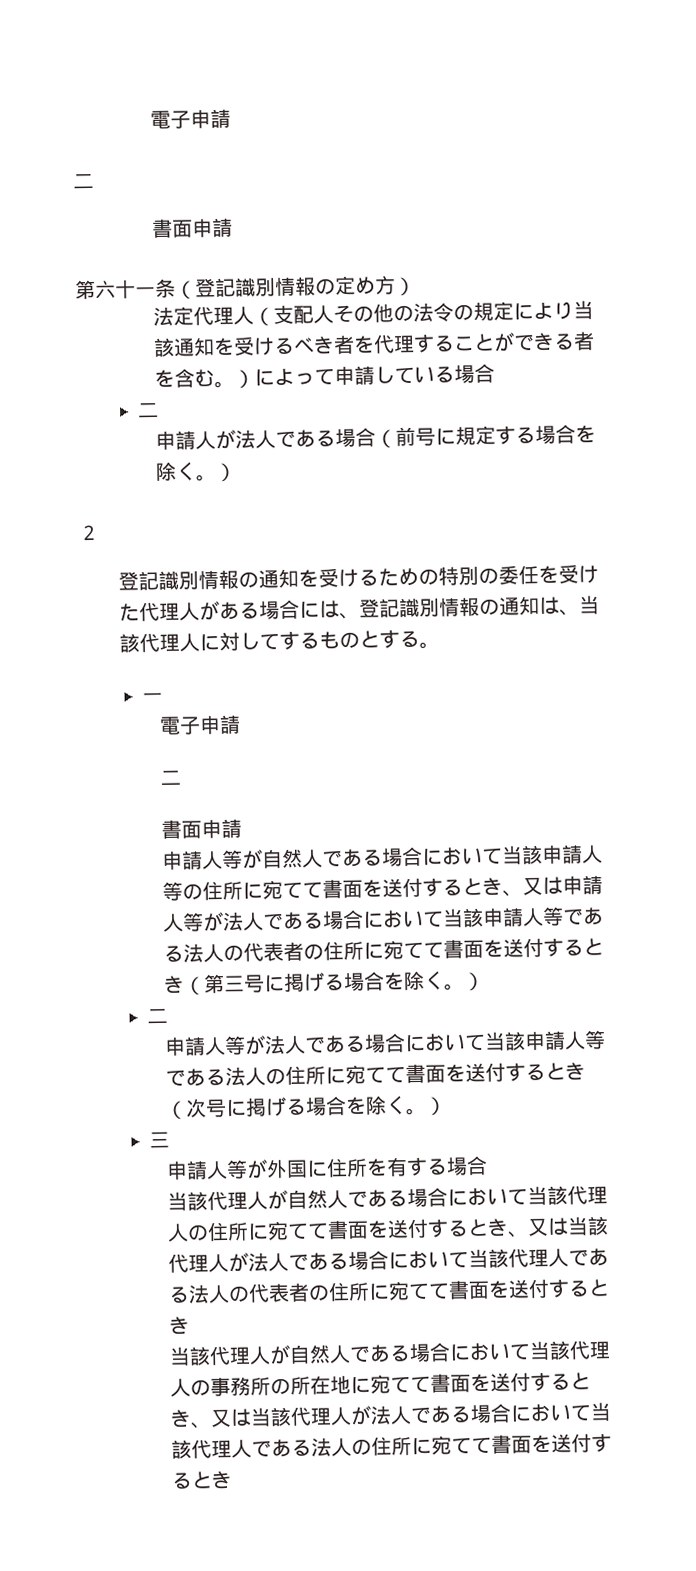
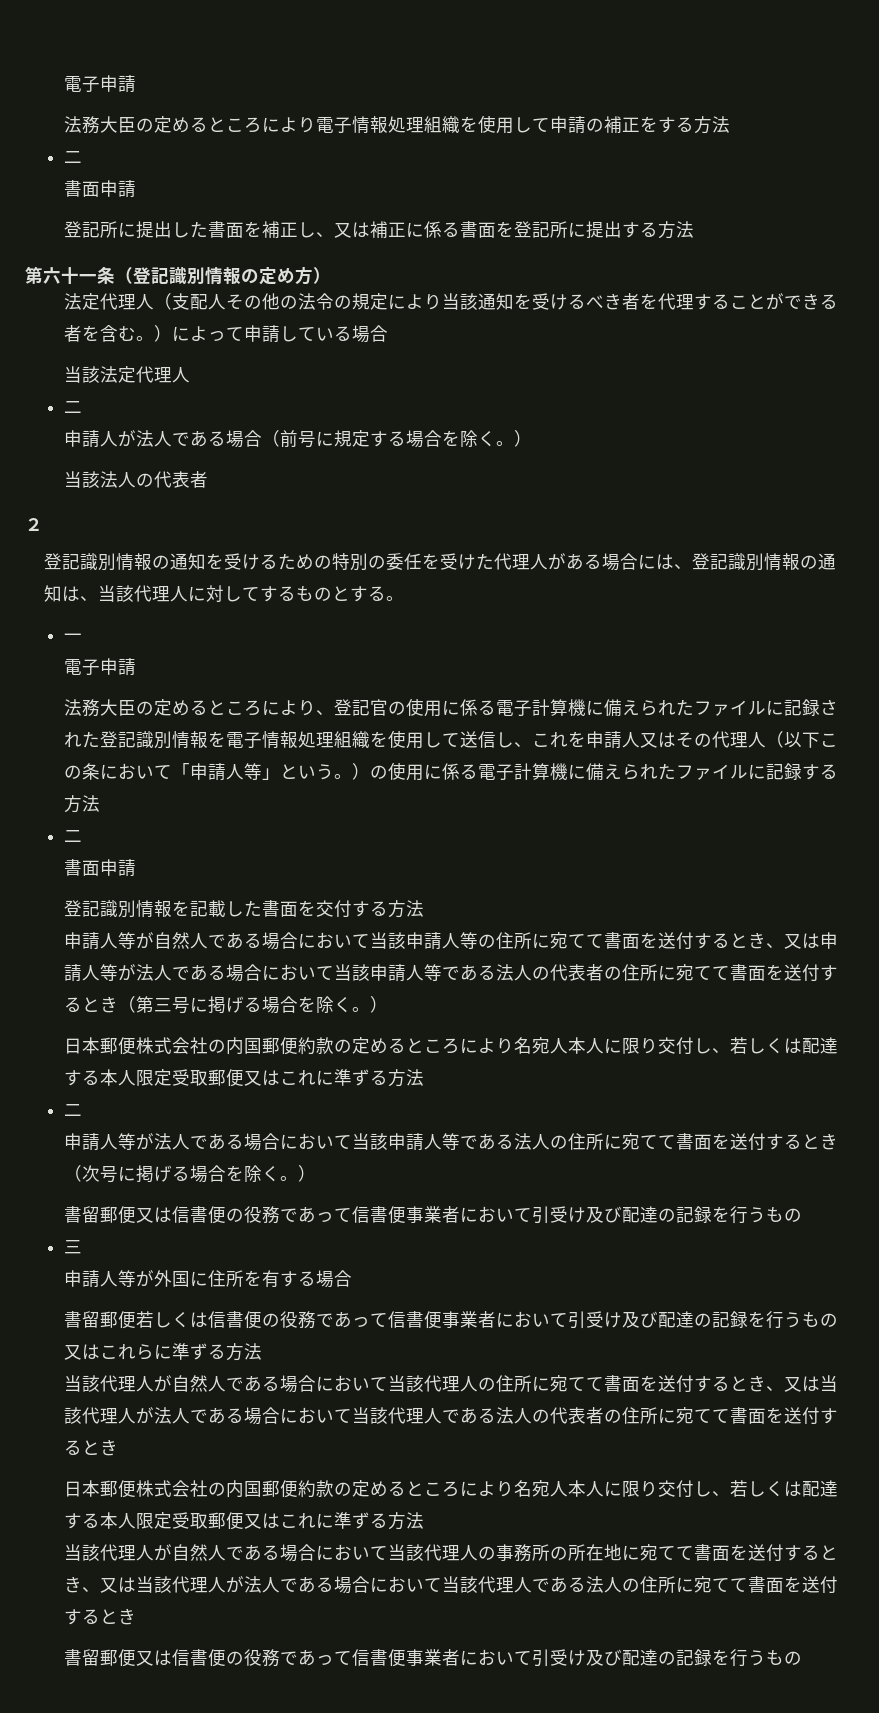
[149,108,231,130] [73,173,94,189] [151,217,233,239] 電子申請 // 二 // 書面申請 -> [63,75,136,93] [63,115,730,134] [63,151,82,163] [63,180,136,198] [63,221,694,239] 電子申請 // 法務大臣の定めるところにより電子情報処理組織を使用して申請の補正をする方法 // 二 // 書面申請 // 登記所に提出した書面を補正し、又は補正に係る書面を登記所に提出する方法
(495, 373) none -> [63,366,190,383] // 当該法定代理人
(237, 472) none -> [63,471,208,488] // 当該法人の代表者
[159,770,181,785] [160,818,242,839] 二 // 書面申請 -> [63,698,838,717] [63,730,838,749] [63,762,838,781] [63,795,100,813] [63,830,82,842] [63,859,136,877] [63,900,424,918] 法務大臣の定めるところにより、登記官の使用に係る電子計算機に備えられたファイルに記録された登記識別情報を電子情報処理組織を使用して送信し、これを申請人又はその代理人（以下この条において「申請人等」という。）の使用に係る電子計算機に備えられたファイルに記録する方法 // 二 // 書面申請 // 登記識別情報を記載した書面を交付する方法
(485, 981) none -> [63,1037,838,1055] [63,1069,424,1087] // 日本郵便株式会社の内国郵便約款の定めるところにより名宛人本人に限り交付し、若しくは配達する本人限定受取郵便又はこれに準ずる方法
(447, 1106) none -> [63,1206,802,1224] // 書留郵便又は信書便の役務であって信書便事業者において引受け及び配達の記録を行うもの
(488, 1165) none -> [63,1311,838,1329] [63,1343,262,1361] // 書留郵便若しくは信書便の役務であって信書便事業者において引受け及び配達の記録を行うもの又はこれらに準ずる方法
(190, 1325) none -> [63,1480,838,1498] [63,1512,424,1530] // 日本郵便株式会社の内国郵便約款の定めるところにより名宛人本人に限り交付し、若しくは配達する本人限定受取郵便又はこれに準ずる方法
(233, 1480) none -> [63,1649,802,1667] // 書留郵便又は信書便の役務であって信書便事業者において引受け及び配達の記録を行うもの

